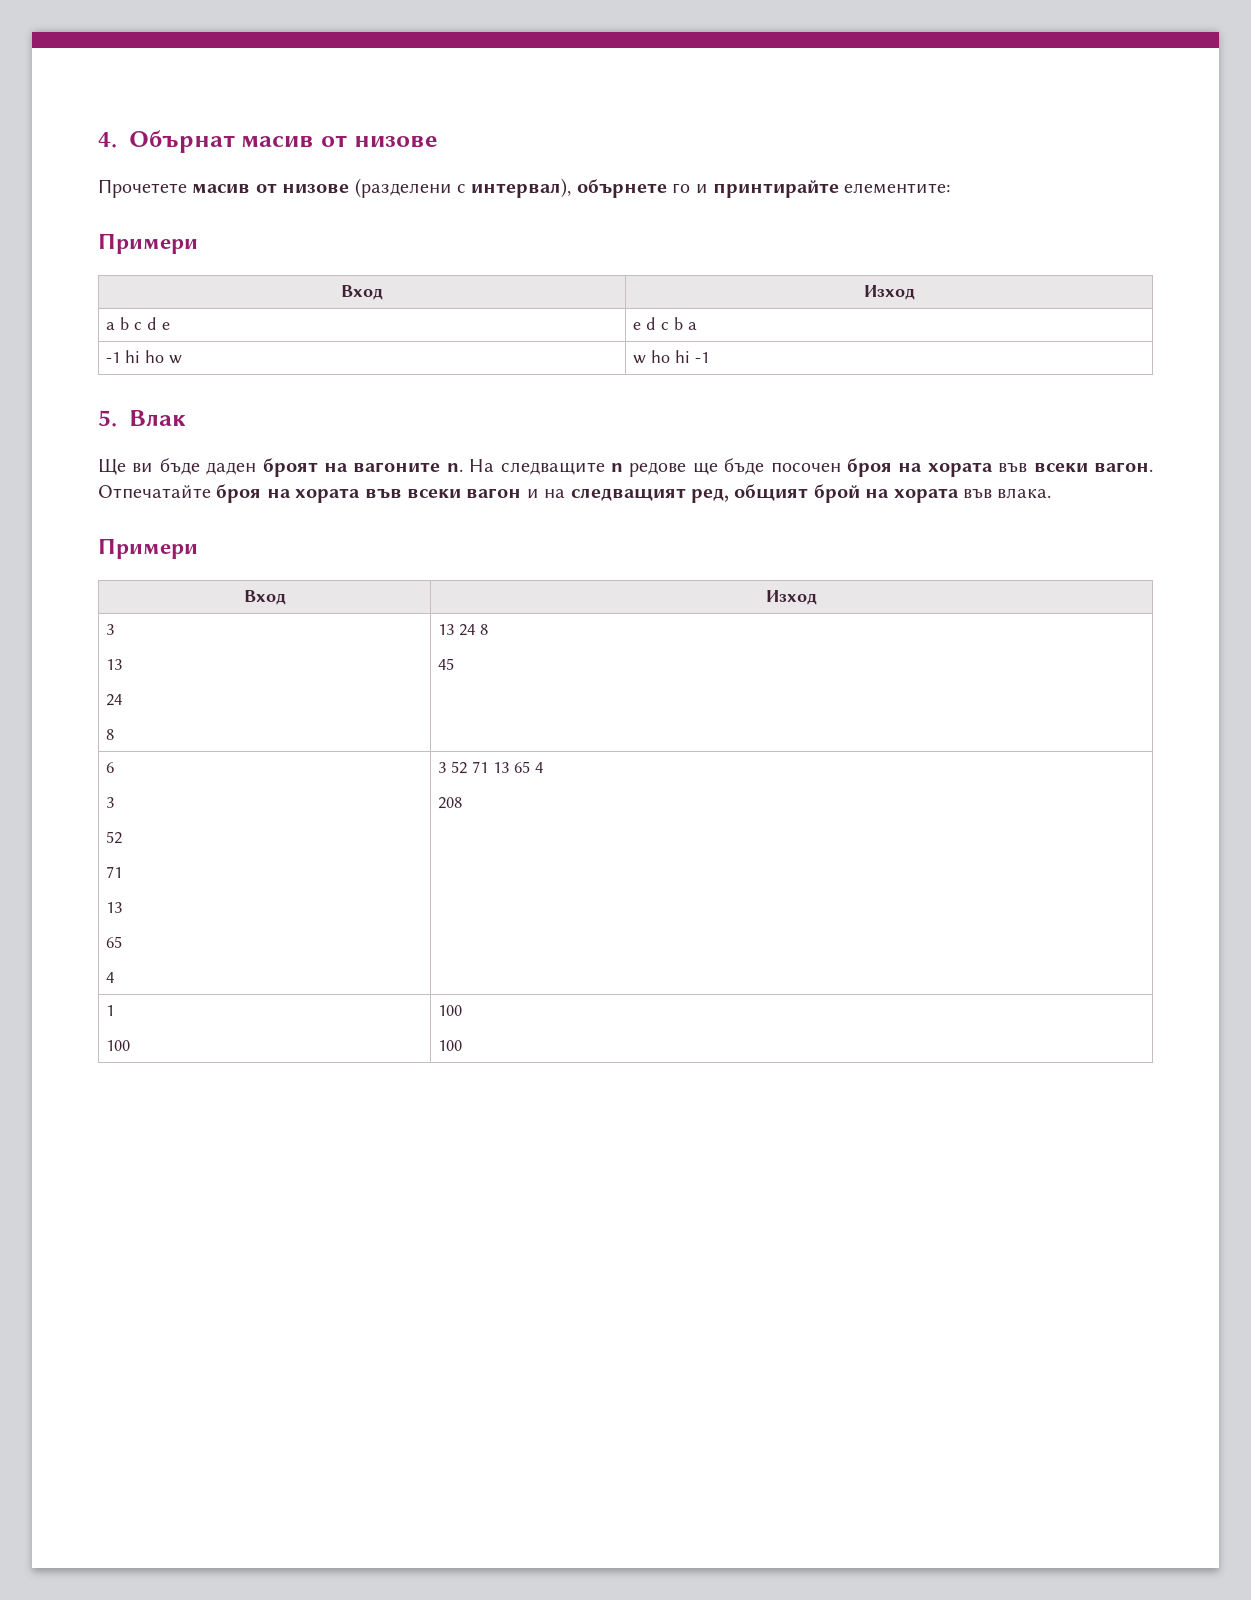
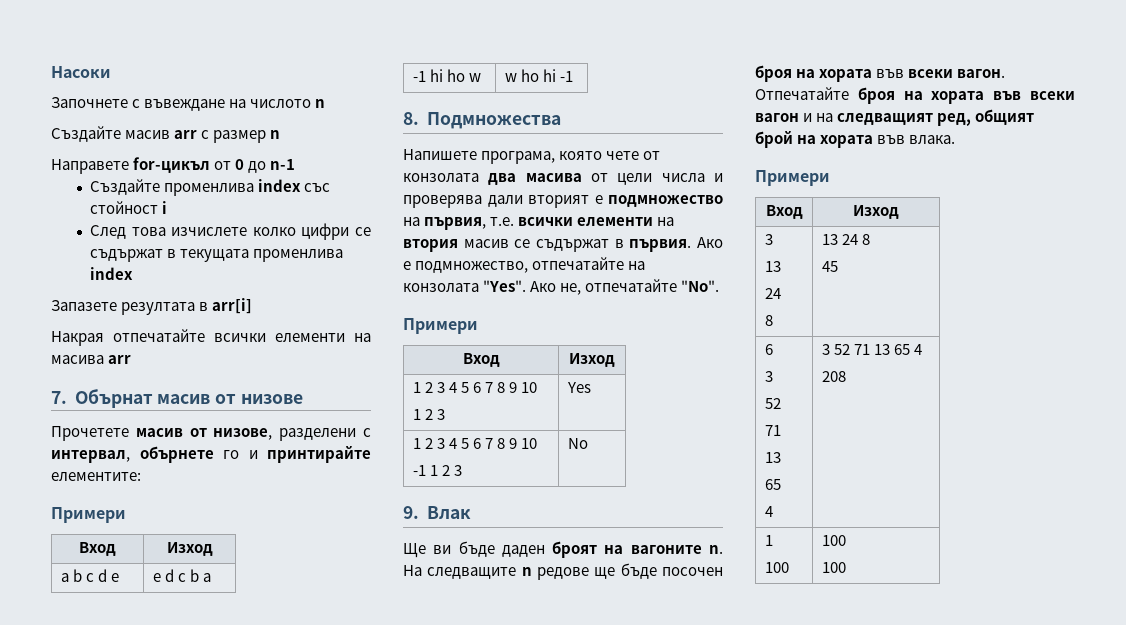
[98,132,117,148] 4. -> [51,66,111,78] [51,97,326,111] [51,126,281,143] [51,157,296,174] [90,179,331,196] [90,201,168,214] [90,223,371,240] [90,249,344,262] [90,267,134,280] [51,298,253,315] [51,329,371,346] [51,355,132,364] [51,391,67,404] Насоки // Започнете с въвеждане на числото n // Създайте масив arr с размер n // Направете for-цикъл от 0 до n-1 // Създайте променлива index със стойност i // След това изчислете колко цифри се съдържат в текущата променлива index // Запазете резултата в arr[i] // Накрая отпечатайте всички елементи на масива arr // 7.
[282,178,572,198] низове (разделени с интервал), -> [213,428,372,441] [51,450,130,463] низове, разделени с интервал,
[98,410,117,427] 5. -> [403,112,561,129] [403,149,661,164] [403,173,723,185] [403,195,723,208] [403,217,675,230] [403,237,723,252] [403,257,646,273] [403,279,720,295] [403,318,478,334] [462,353,500,367] [569,353,615,367] [412,382,538,393] [412,409,445,420] [566,382,591,393] [412,438,538,449] [412,465,462,476] [567,438,588,449] [403,506,419,519] 8. Подмножества // Напишете програма, която чете от конзолата два масива от цели числа и проверява дали вторият е подмножество на първия, т.е. всички елементи на втория масив се съдържат в първия. Ако е подмножество, отпечатайте на конзолата "Yes". Ако не, отпечатайте "No". // Примери // Вход | Изход // 1 2 3 4 5 6 7 8 9 10 // 1 2 3 | Yes // 1 2 3 4 5 6 7 8 9 10 // -1 1 2 3 | No // 9.

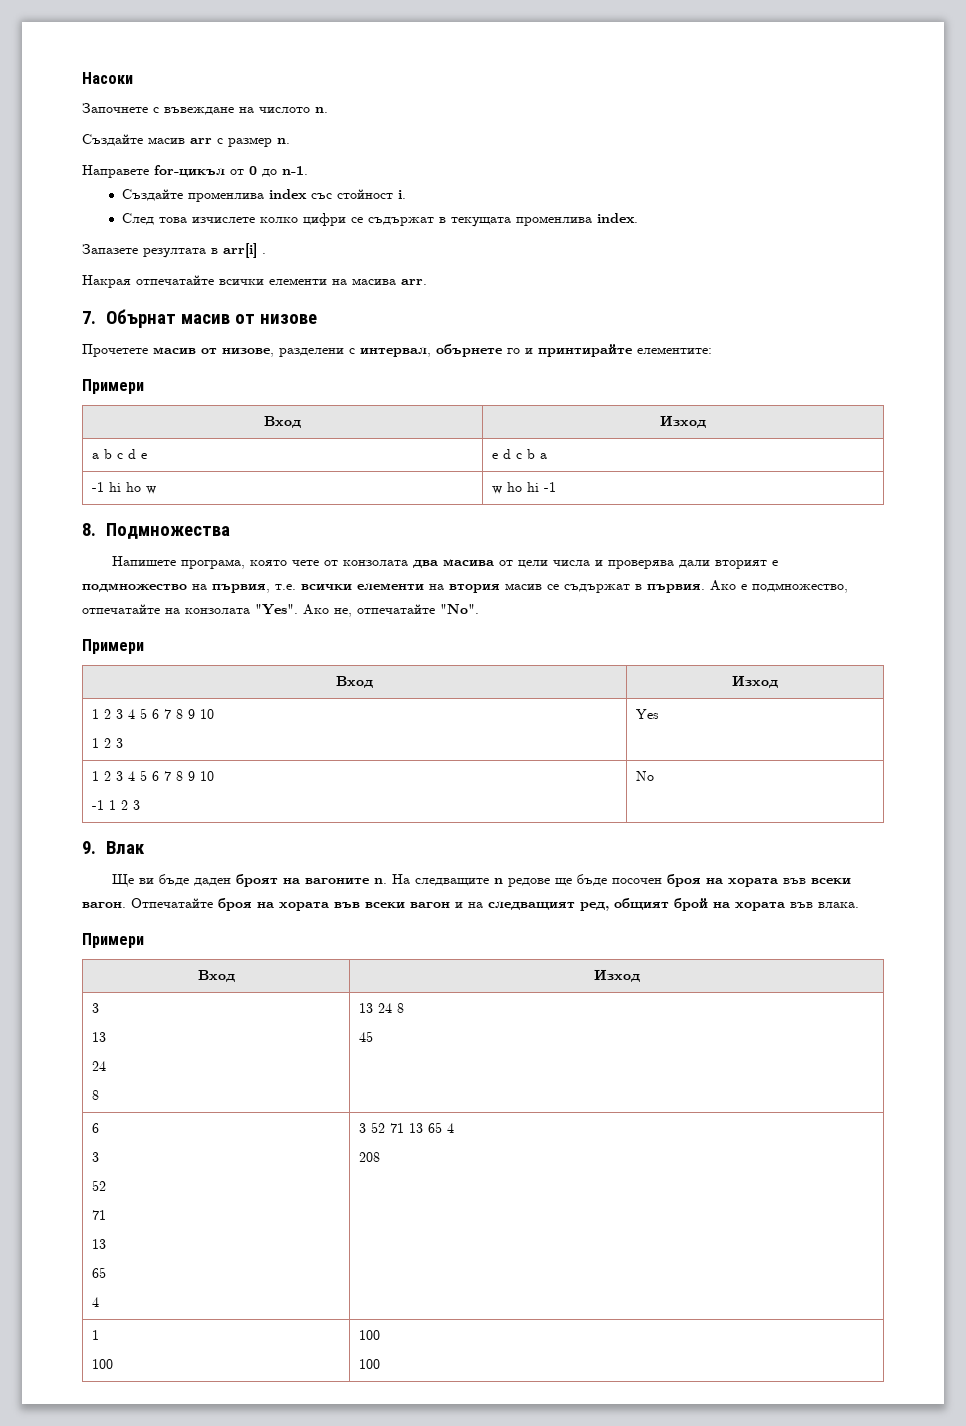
[315,99,326,108] n -> [315,107,328,113] n.
[270,130,281,139] n -> [277,138,290,144] n.
[270,159,296,170] n-1 -> [282,166,308,175] n-1.
[162,201,168,214] i -> [397,190,406,199] i.
[90,267,134,280] index -> [596,213,638,223] index.
(253, 306) none -> [262,253,266,254] .
[108,355,132,364] arr -> [401,279,427,285] arr.

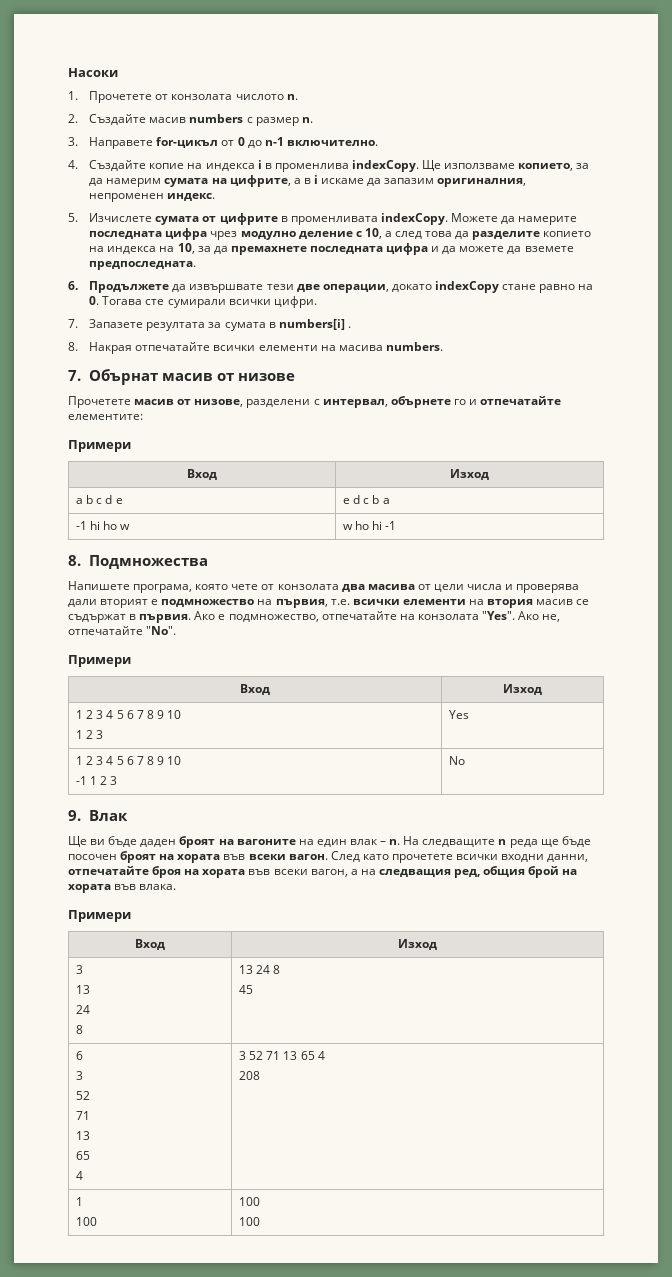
[82,103,254,115] Започнете с въвеждане на -> [68,91,233,103] 1. Прочетете от конзолата
(328, 110) none -> [68,114,78,123] 2.
[190,138,212,144] arr -> [189,114,244,123] numbers
(290, 141) none -> [68,137,78,146] 3.
[282,166,308,175] [121,189,406,202] [121,213,638,227] [82,243,257,258] n-1. // Създайте променлива index със стойност i. // След това изчислете колко цифри се съдържат в текущата променлива index. // Запазете резултата в arr[i] -> [264,137,378,146] [68,160,590,172] [89,175,527,187] [89,193,216,202] [68,213,578,225] [89,228,592,240] [89,243,574,255] [89,261,197,270] [68,281,594,293] [89,296,317,308] [68,319,345,331] n-1 включително. // 4. Създайте копие на индекса i в променлива indexCopy. Ще използваме копието, за да намерим сумата на цифрите, а в i искаме да запазим оригиналния, непроменен индекс. // 5. Изчислете сумата от цифрите в променливата indexCopy. Можете да намерите последната цифра чрез модулно деление с 10, а след това да разделите копието на индекса на 10, за да премахнете последната цифра и да можете да вземете предпоследната. // 6. Продължете да извършвате тези две операции, докато indexCopy стане равно на 0. Тогава сте сумирали всички цифри. // 7. Запазете резултата за сумата в numbers[i]
(266, 253) none -> [68,342,78,351] 8.
[401,279,427,285] arr. -> [385,342,443,351] numbers.
[538,344,632,357] принтирайте -> [480,396,562,405] отпечатайте
(370, 881) none -> [298,839,387,847] на един влак –
[508,878,551,887] редове -> [509,839,538,848] реда
[667,874,852,887] [82,898,669,911] броя на хората във всеки вагон. Отпечатайте броя на хората във всеки вагон и на следващият ред, общият -> [120,851,589,863] [68,866,526,878] броят на хората във всеки вагон. След като прочетете всички входни данни, отпечатайте броя на хората във всеки вагон, а на следващия ред, общия

